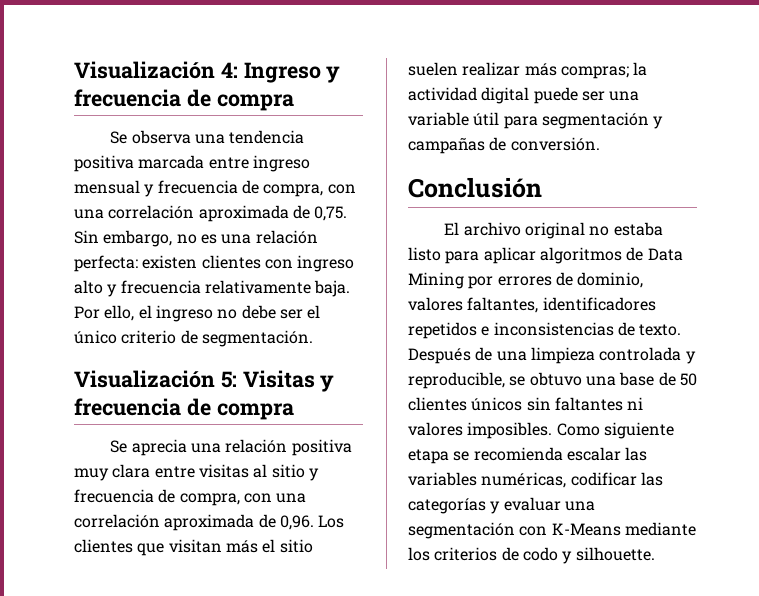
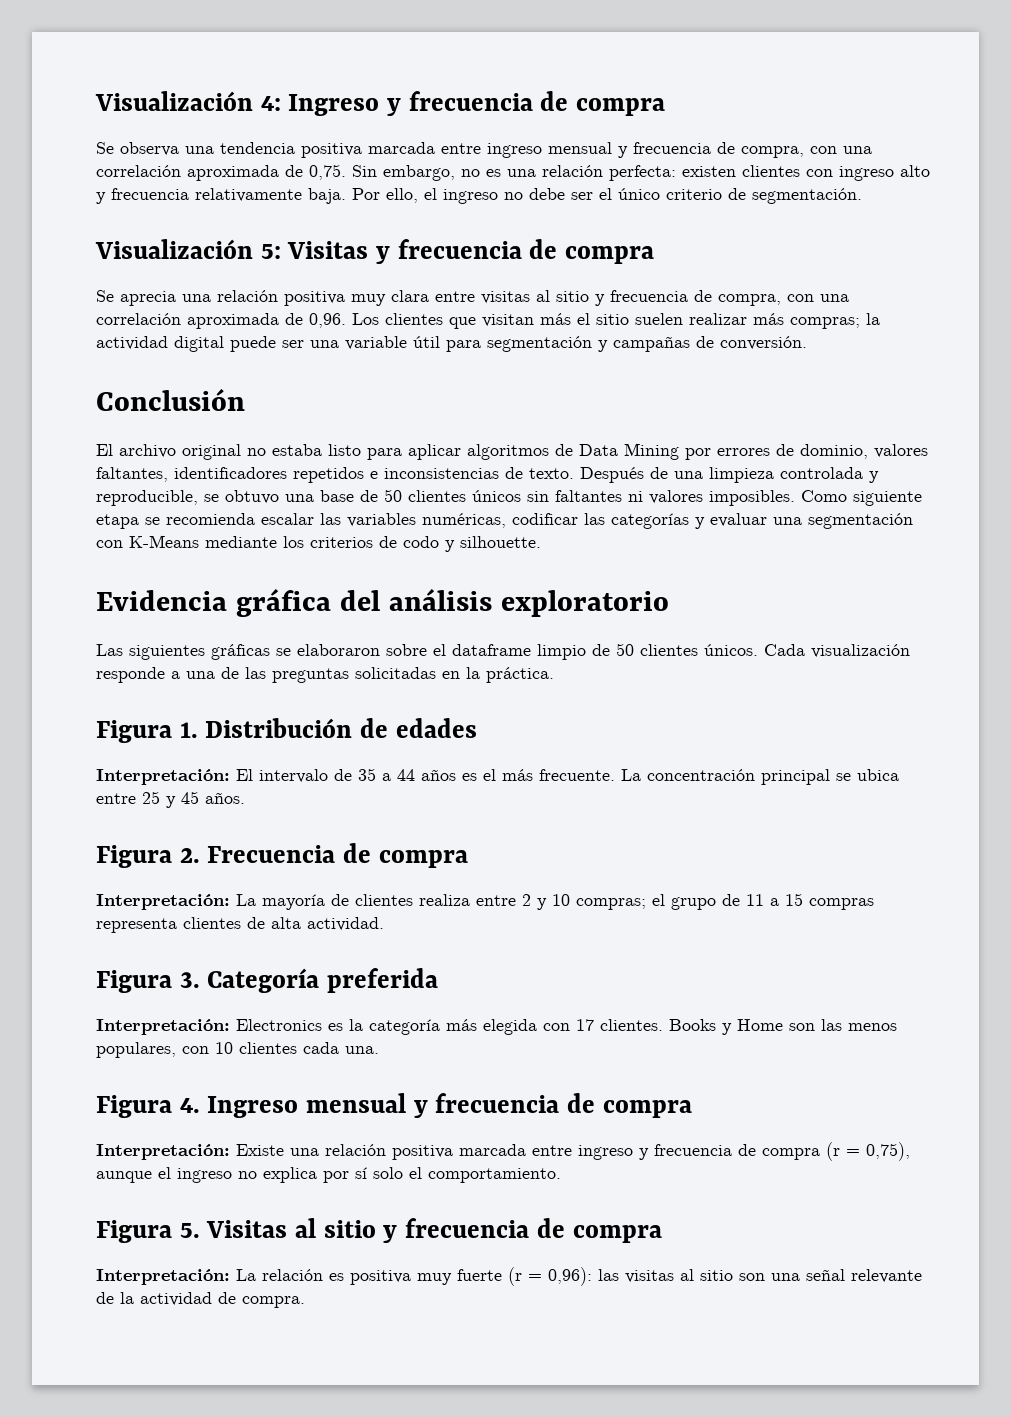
(655, 554) none -> [96,588,669,617] [96,643,910,660] [96,667,554,683] [96,718,477,743] [96,768,899,785] [96,791,245,808] [96,843,468,868] [96,893,874,910] [96,917,384,933] [96,968,439,993] [96,1019,897,1035] [96,1042,379,1058] [96,1093,692,1118] [96,1142,910,1161] [96,1167,561,1183] [96,1218,662,1243] [96,1267,922,1286] [96,1292,305,1308] // Evidencia gráfica del análisis exploratorio // Las siguientes gráficas se elaboraron sobre el dataframe limpio de 50 clientes únicos. Cada visualización responde a una de las preguntas solicitadas en la práctica. // Figura 1. Distribución de edades // Interpretación: El intervalo de 35 a 44 años es el más frecuente. La concentración principal se ubica entre 25 y 45 años. // Figura 2. Frecuencia de compra // Interpretación: La mayoría de clientes realiza entre 2 y 10 compras; el grupo de 11 a 15 compras representa clientes de alta actividad. // Figura 3. Categoría preferida // Interpretación: Electronics es la categoría más elegida con 17 clientes. Books y Home son las menos populares, con 10 clientes cada una. // Figura 4. Ingreso mensual y frecuencia de compra // Interpretación: Existe una relación positiva marcada entre ingreso y frecuencia de compra (r = 0,75), aunque el ingreso no explica por sí solo el comportamiento. // Figura 5. Visitas al sitio y frecuencia de compra // Interpretación: La relación es positiva muy fuerte (r = 0,96): las visitas al sitio son una señal relevante de la actividad de compra.

